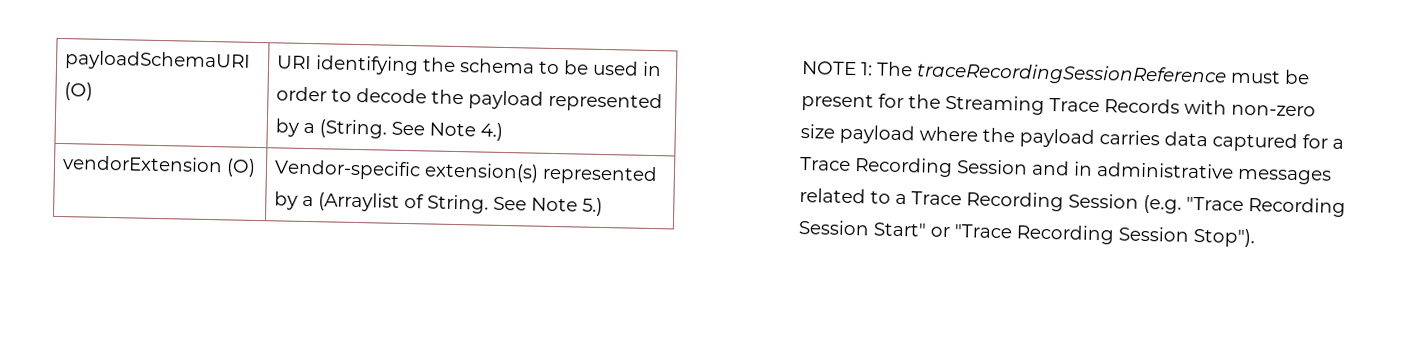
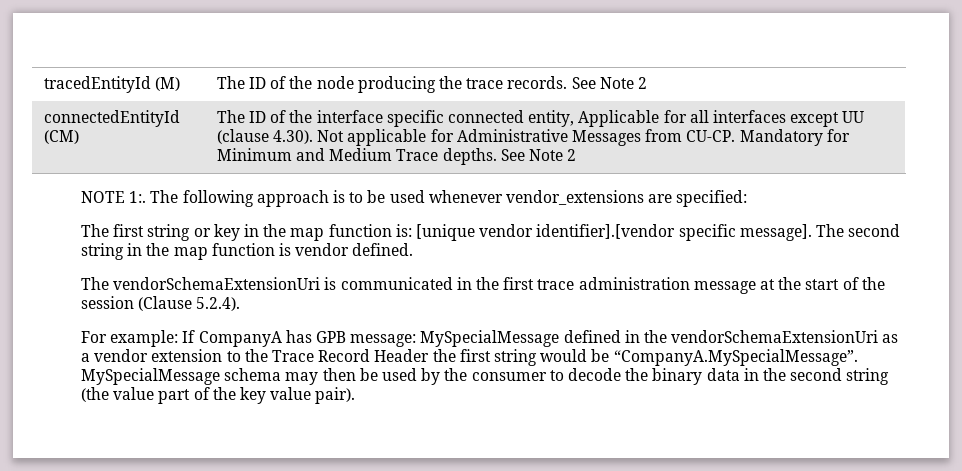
[64,50,252,72] [64,82,94,101] [277,55,663,77] [276,86,664,113] [275,118,504,141] [62,155,257,177] [274,159,659,186] [274,191,604,217] [802,61,1311,87] [801,93,1317,117] [800,123,1345,153] [800,156,1333,185] [799,187,1347,218] [798,219,1256,248] payloadSchemaURI (O) | URI identifying the schema to be used in order to decode the payload represented by a (String. See Note 4.) // vendorExtension (O) | Vendor-specific extension(s) represented by a (Arraylist of String. See Note 5.) // NOTE 1: The traceRecordingSessionReference must be present for the Streaming Trace Records with non-zero size payload where the payload carries data captured for a Trace Recording Session and in administrative messages related to a Trace Recording Session (e.g. "Trace Recording Session Start" or "Trace Recording Session Stop"). -> [43,76,181,93] [216,76,647,93] [43,110,180,127] [43,130,79,144] [216,110,865,127] [216,129,850,146] [216,148,577,165] [81,190,748,207] [81,224,901,241] [81,243,414,260] [81,277,885,294] [81,296,241,311] [81,330,899,347] [81,349,858,366] [81,368,890,385] [81,387,356,404] tracedEntityId (M) | The ID of the node producing the trace records. See Note 2 // connectedEntityId (CM) | The ID of the interface specific connected entity, Applicable for all interfaces except UU (clause 4.30). Not applicable for Administrative Messages from CU-CP. Mandatory for Minimum and Medium Trace depths. See Note 2 // NOTE 1:. The following approach is to be used whenever vendor_extensions are specified: // The first string or key in the map function is: [unique vendor identifier].[vendor specific message]. The second string in the map function is vendor defined. // The vendorSchemaExtensionUri is communicated in the first trace administration message at the start of the session (Clause 5.2.4). // For example: If CompanyA has GPB message: MySpecialMessage defined in the vendorSchemaExtensionUri as a vendor extension to the Trace Record Header the first string would be “CompanyA.MySpecialMessage”. MySpecialMessage schema may then be used by the consumer to decode the binary data in the second string (the value part of the key value pair).

